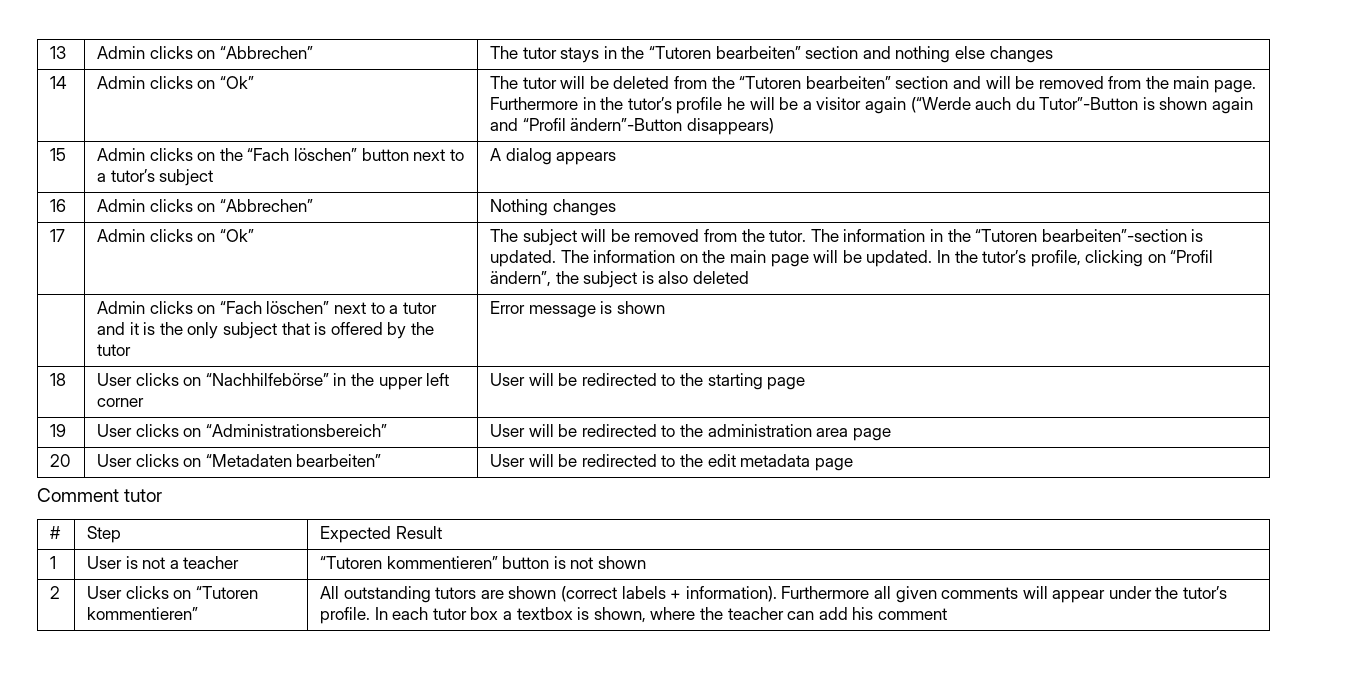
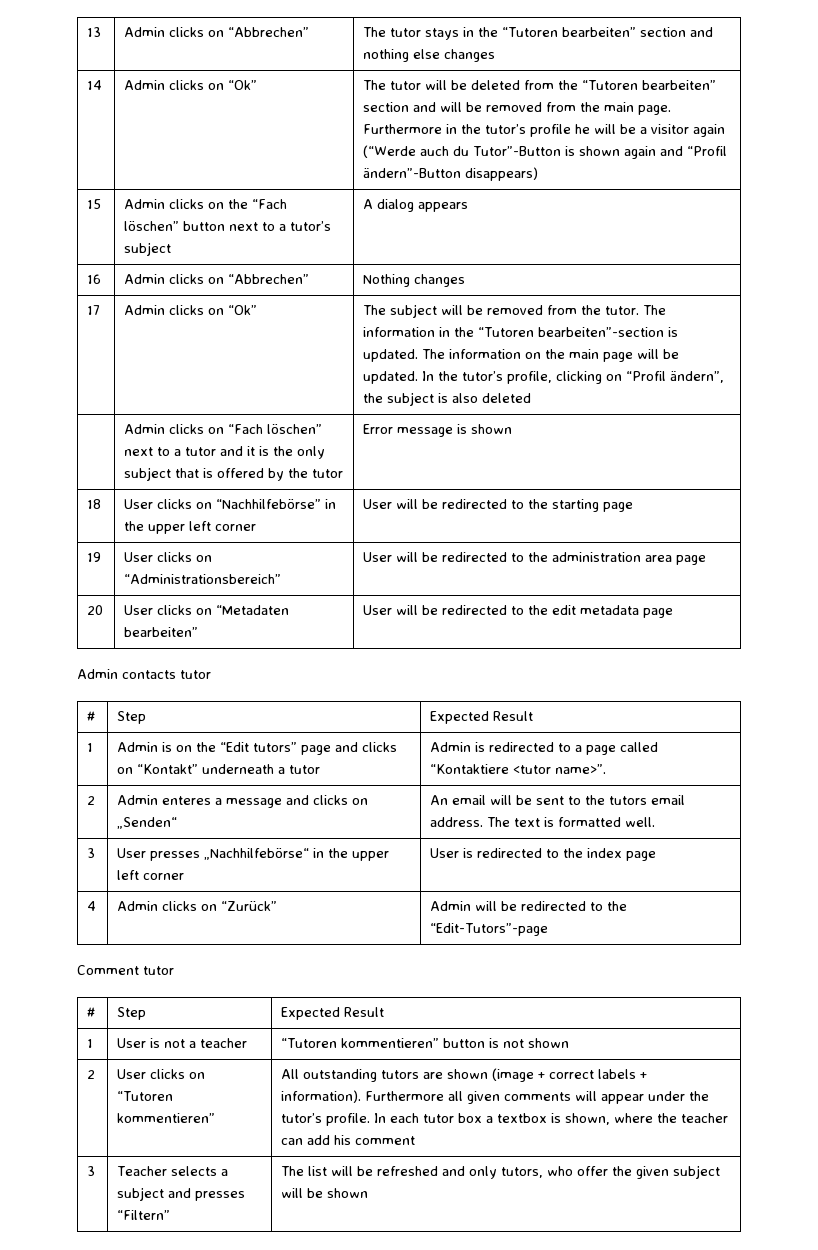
(853, 464) none -> [77,669,211,679] [87,711,97,721] [117,711,147,724] [430,711,534,724] [87,743,94,752] [117,742,398,755] [117,764,321,774] [430,742,659,755] [430,764,607,774] [87,796,96,805] [117,795,369,808] [117,817,178,829] [430,795,686,805] [430,817,656,827] [87,848,96,858] [117,847,390,861] [117,870,185,880] [430,848,657,861] [87,901,97,911] [117,901,278,911] [430,901,628,911] [430,923,549,936] // Admin contacts tutor // # | Step | Expected Result // 1 | Admin is on the “Edit tutors” page and clicks on “Kontakt” underneath a tutor | Admin is redirected to a page called “Kontaktiere <tutor name>”. // 2 | Admin enteres a message and clicks on „Senden“ | An email will be sent to the tutors email address. The text is formatted well. // 3 | User presses „Nachhilfebörse“ in the upper left corner | User is redirected to the index page // 4 | Admin clicks on “Zurück” | Admin will be redirected to the “Edit-Tutors”-page
[560,586,617,602] (correct -> [492,1068,595,1082] (image + correct
(947, 614) none -> [87,1166,96,1176] [117,1166,229,1176] [117,1187,246,1201] [117,1210,171,1220] [281,1165,721,1179] [281,1188,369,1198] // 3 | Teacher selects a subject and presses “Filtern” | The list will be refreshed and only tutors, who offer the given subject will be shown

